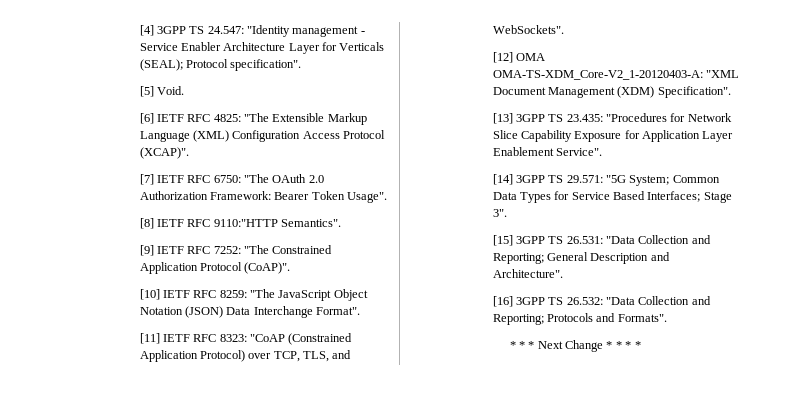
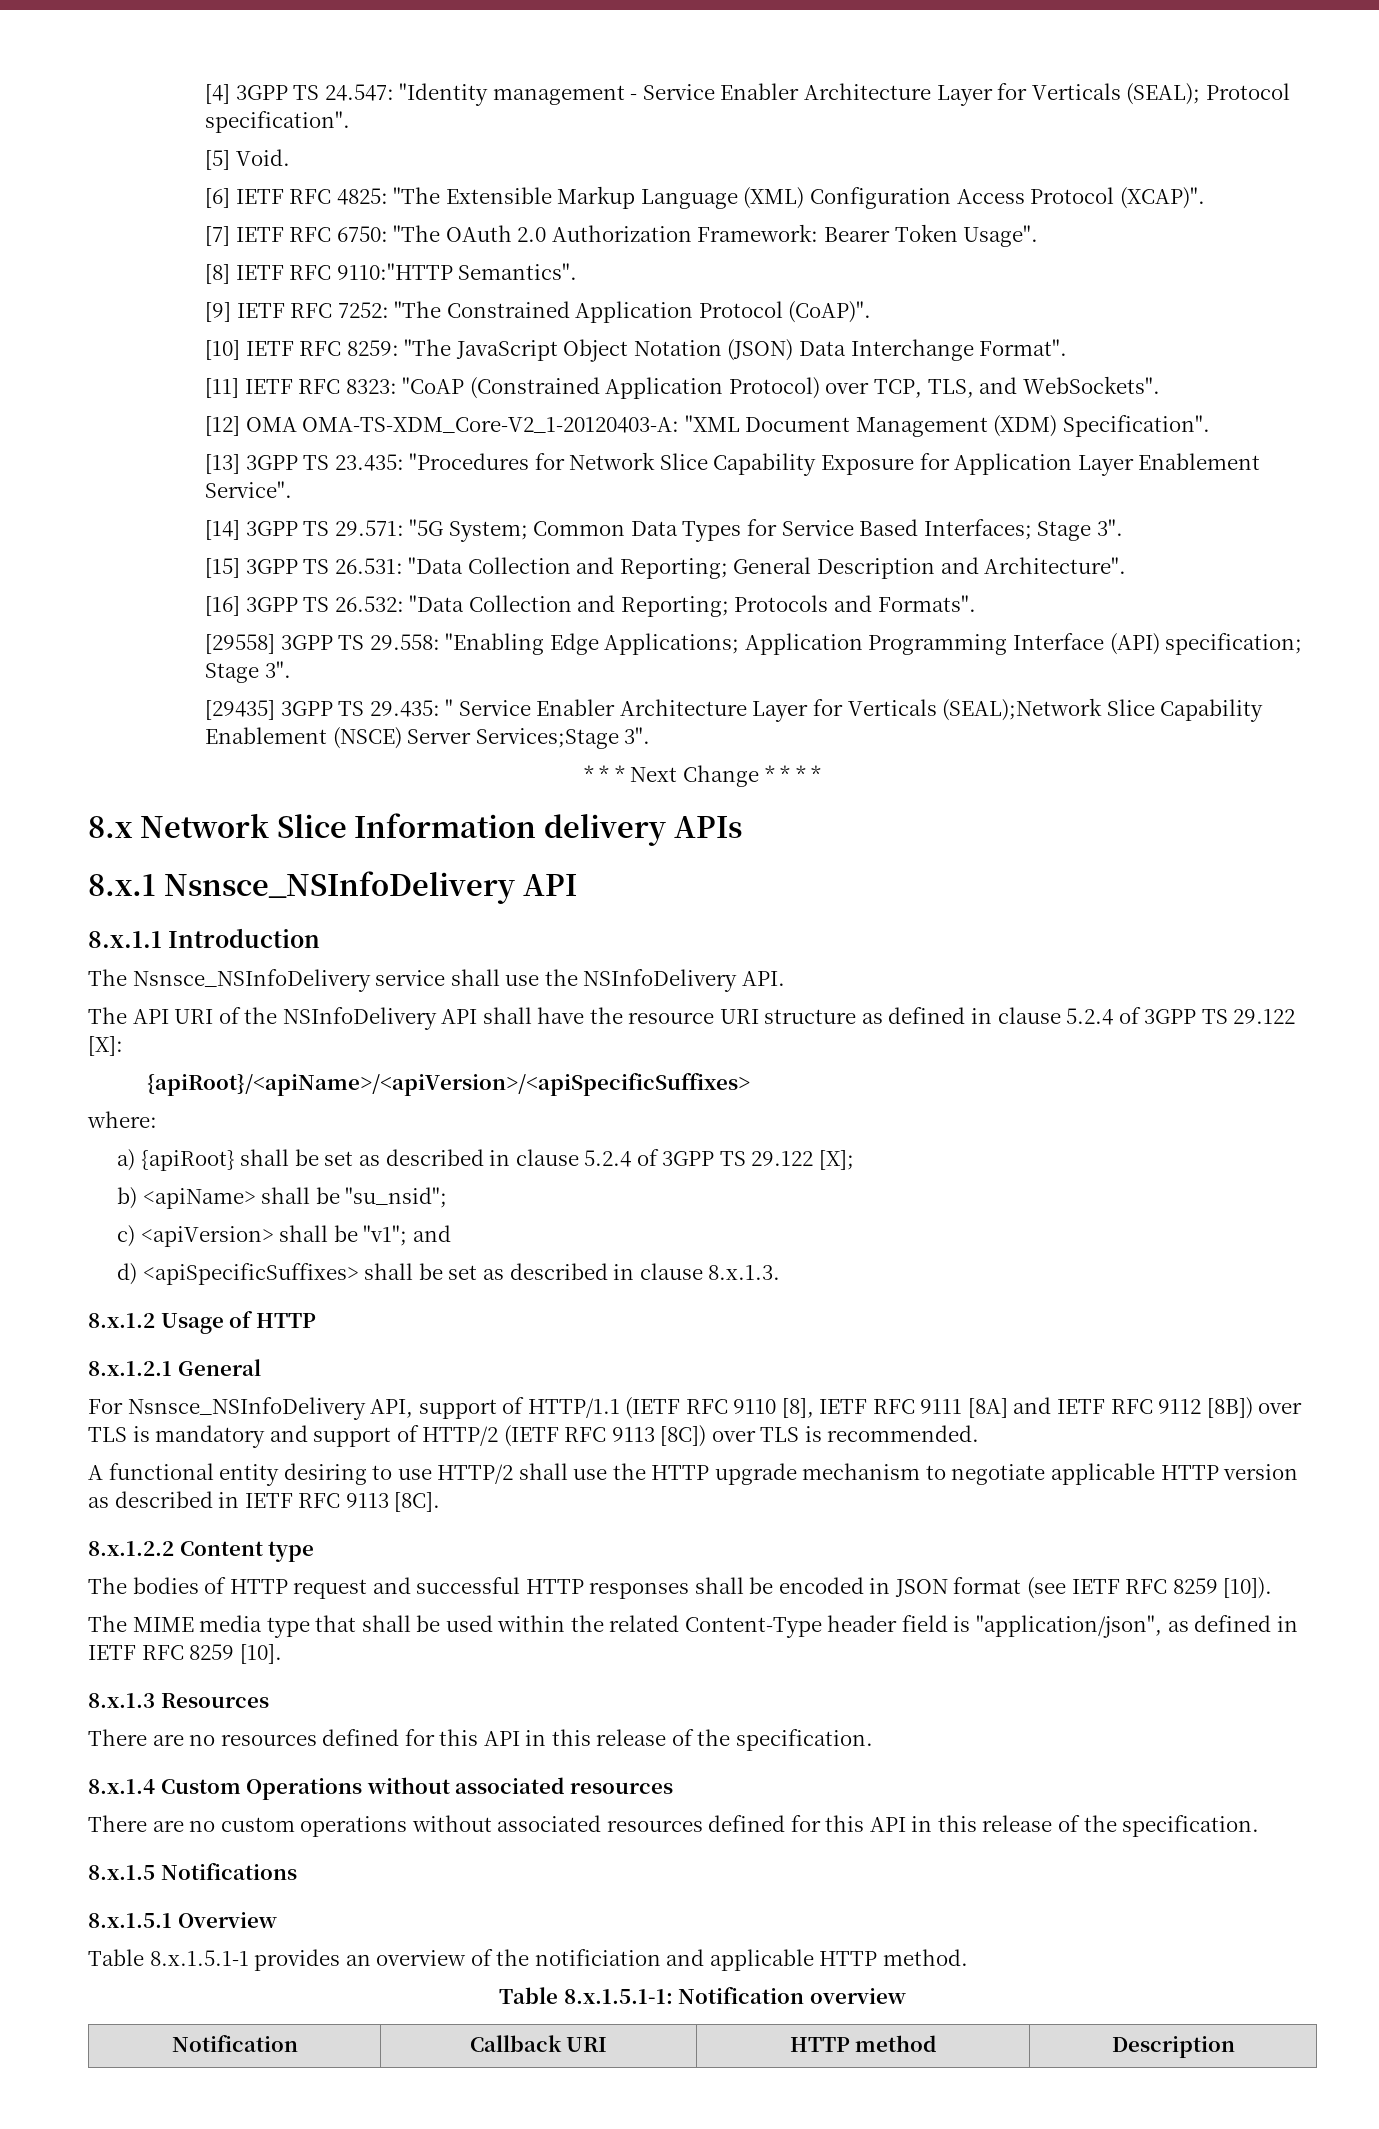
(667, 318) none -> [205,633,1303,655] [205,661,291,683] [205,698,1264,722] [205,727,651,749] // [29558] 3GPP TS 29.558: "Enabling Edge Applications; Application Programming Interface (API) specification; Stage 3". // [29435] 3GPP TS 29.435: " Service Enabler Architecture Layer for Verticals (SEAL);Network Slice Capability Enablement (NSCE) Server Services;Stage 3".
(641, 345) none -> [88,813,743,846] [88,871,577,904] [88,928,321,948] [88,969,785,992] [88,1007,1296,1030] [88,1036,123,1056] [146,1073,750,1096] [87,1111,157,1128] [117,1149,854,1171] [117,1187,448,1209] [117,1225,451,1247] [117,1263,781,1285] [88,1311,316,1334] [88,1359,261,1376] [88,1397,1303,1420] [88,1425,980,1448] [88,1463,1299,1486] [88,1491,441,1512] [88,1541,315,1562] [88,1577,1273,1599] [88,1615,1298,1638] [88,1644,282,1664] [88,1693,269,1708] [88,1729,873,1751] [88,1777,673,1800] [88,1815,1260,1837] [88,1863,297,1880] [88,1912,277,1928] [88,1949,968,1971] [499,1987,906,2004] [171,2035,298,2052] [469,2035,608,2052] [789,2035,937,2052] [1111,2036,1235,2058] // 8.x Network Slice Information delivery APIs // 8.x.1 Nsnsce_NSInfoDelivery API // 8.x.1.1 Introduction // The Nsnsce_NSInfoDelivery service shall use the NSInfoDelivery API. // The API URI of the NSInfoDelivery API shall have the resource URI structure as defined in clause 5.2.4 of 3GPP TS 29.122 [X]: // {apiRoot}/<apiName>/<apiVersion>/<apiSpecificSuffixes> // where: // a) {apiRoot} shall be set as described in clause 5.2.4 of 3GPP TS 29.122 [X]; // b) <apiName> shall be "su_nsid"; // c) <apiVersion> shall be "v1"; and // d) <apiSpecificSuffixes> shall be set as described in clause 8.x.1.3. // 8.x.1.2 Usage of HTTP // 8.x.1.2.1 General // For Nsnsce_NSInfoDelivery API, support of HTTP/1.1 (IETF RFC 9110 [8], IETF RFC 9111 [8A] and IETF RFC 9112 [8B]) over TLS is mandatory and support of HTTP/2 (IETF RFC 9113 [8C]) over TLS is recommended. // A functional entity desiring to use HTTP/2 shall use the HTTP upgrade mechanism to negotiate applicable HTTP version as described in IETF RFC 9113 [8C]. // 8.x.1.2.2 Content type // The bodies of HTTP request and successful HTTP responses shall be encoded in JSON format (see IETF RFC 8259 [10]). // The MIME media type that shall be used within the related Content-Type header field is "application/json", as defined in IETF RFC 8259 [10]. // 8.x.1.3 Resources // There are no resources defined for this API in this release of the specification. // 8.x.1.4 Custom Operations without associated resources // There are no custom operations without associated resources defined for this API in this release of the specification. // 8.x.1.5 Notifications // 8.x.1.5.1 Overview // Table 8.x.1.5.1-1 provides an overview of the notificiation and applicable HTTP method. // Table 8.x.1.5.1-1: Notification overview // Notification | Callback URI | HTTP method | Description

